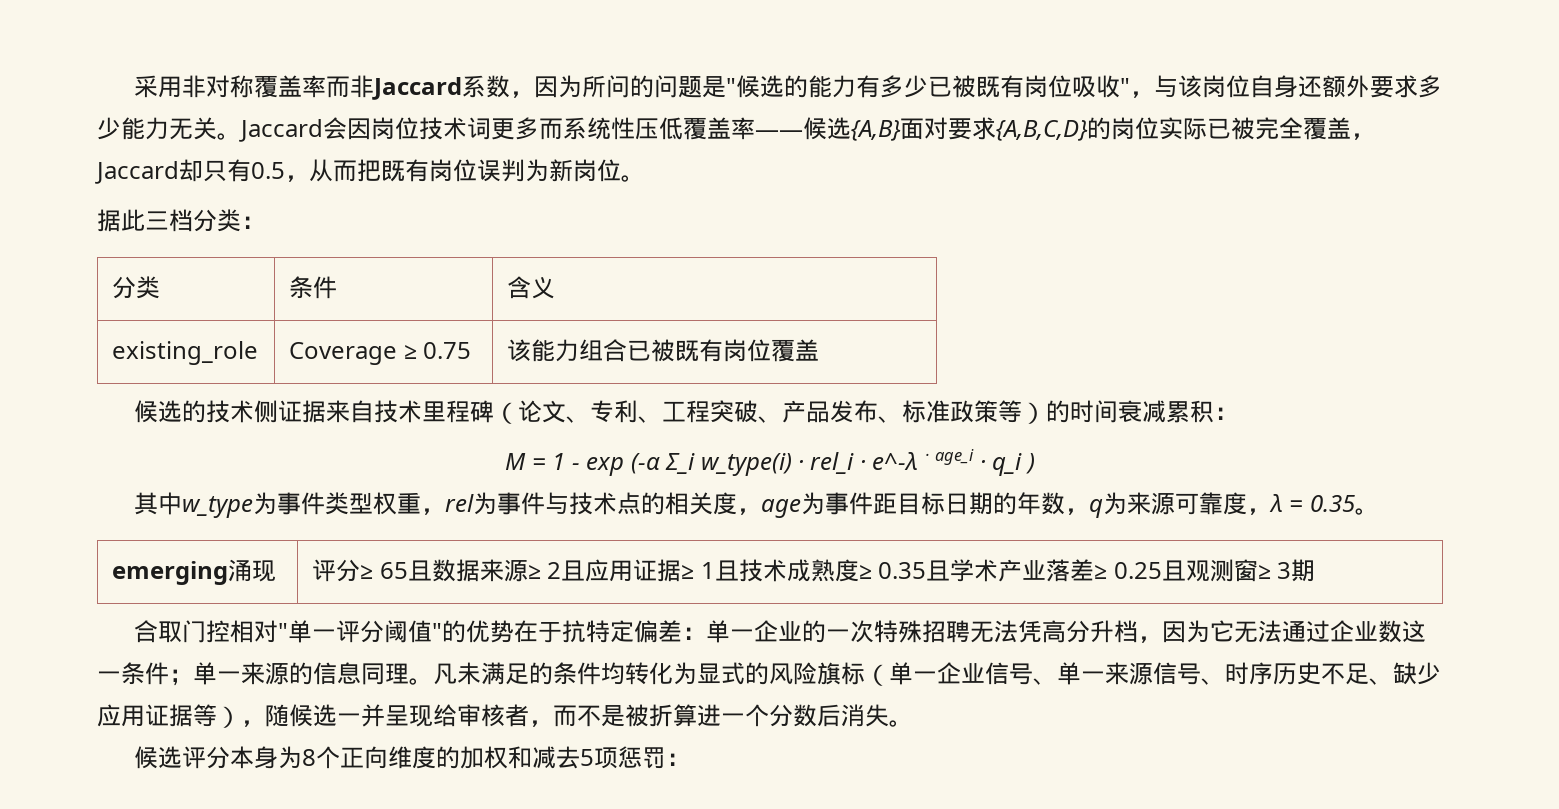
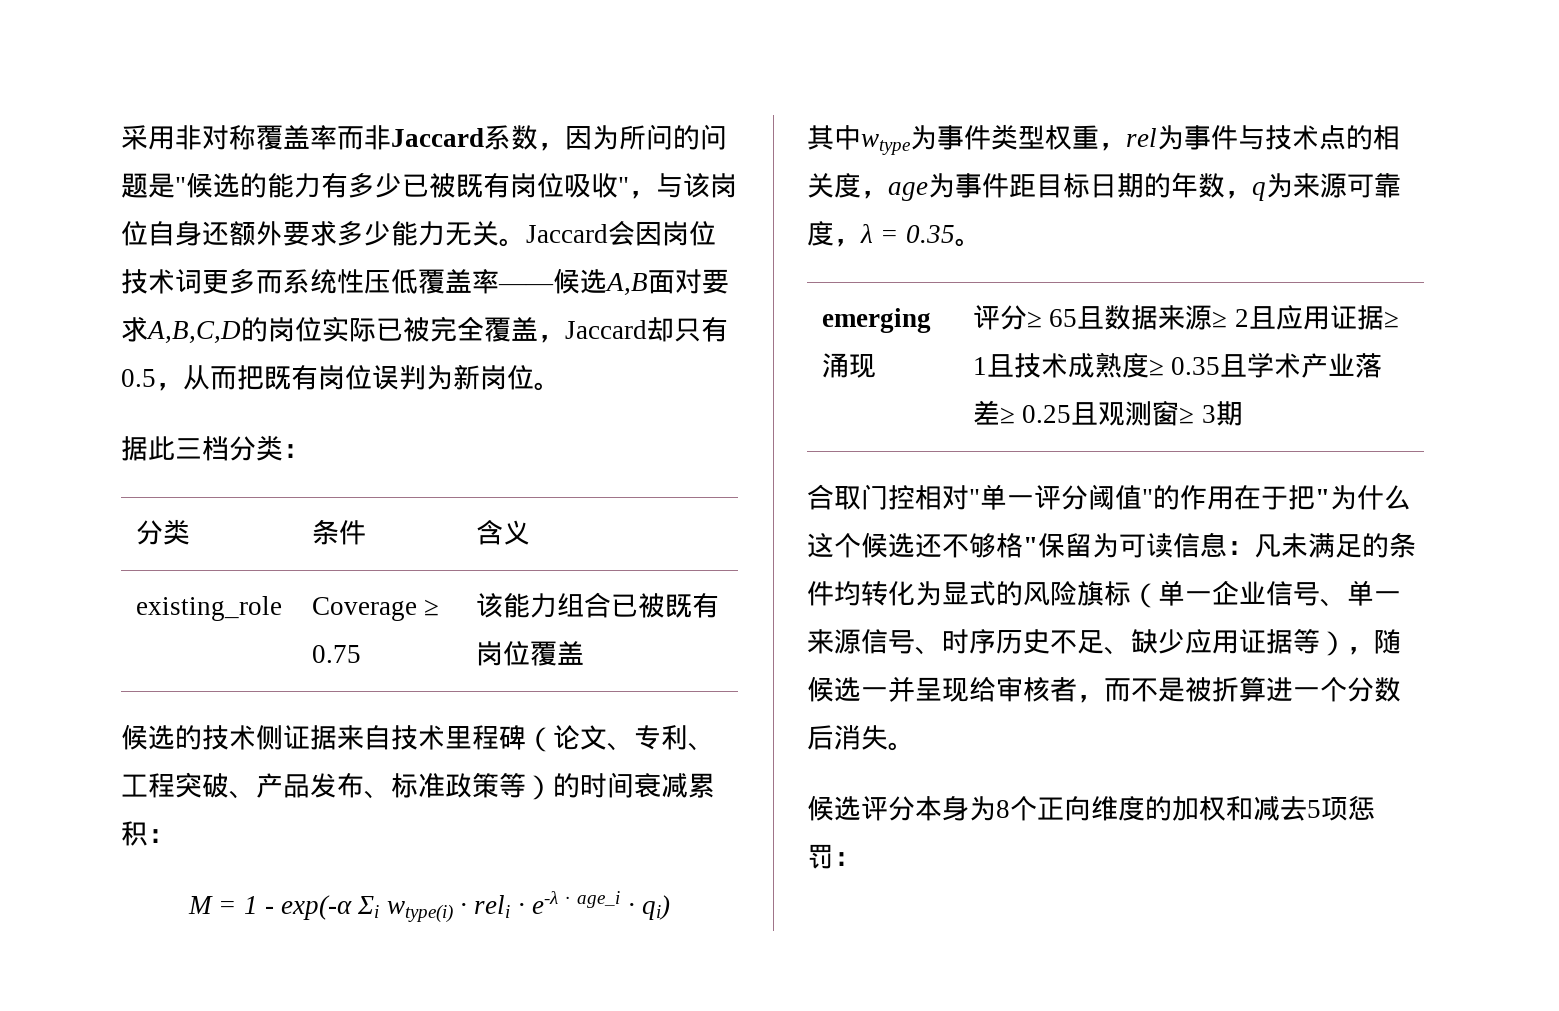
[851,120,901,141] {A,B} -> [605,273,648,296] A,B
[996,120,1088,141] {A,B,C,D} -> [146,321,241,344] A,B,C,D
[586,452,919,476] exp (-α Σ_i w_type(i) · rel_i · e^-λ -> [281,891,558,923] exp(-α Σi wtype(i) · reli · e-λ
[992,453,1035,476] q_i ) -> [642,895,671,920] qi)
[181,496,253,518] w_type -> [861,134,910,155] wtype
[465,620,1426,643] [97,662,433,686] 优势在于抗特定偏差：单一企业的一次特殊招聘无法凭高分升档，因为它无法通过企业数这一条件；单一来源的信息同理。 -> [1180,485,1411,510] [807,532,1254,558] 作用在于把"为什么这个候选还不够格"保留为可读信息：

